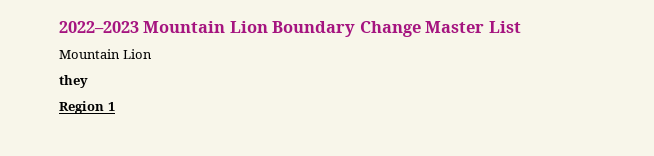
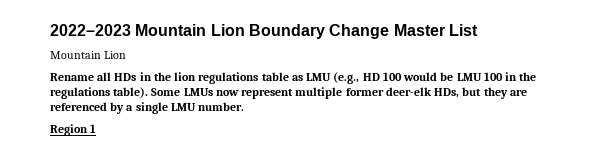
[59,75,88,88] they -> [50,72,537,84] [50,87,527,99] [50,102,245,114] Rename all HDs in the lion regulations table as LMU (e.g., HD 100 would be LMU 100 in the regulations table). Some LMUs now represent multiple former deer-elk HDs, but they are referenced by a single LMU number.

